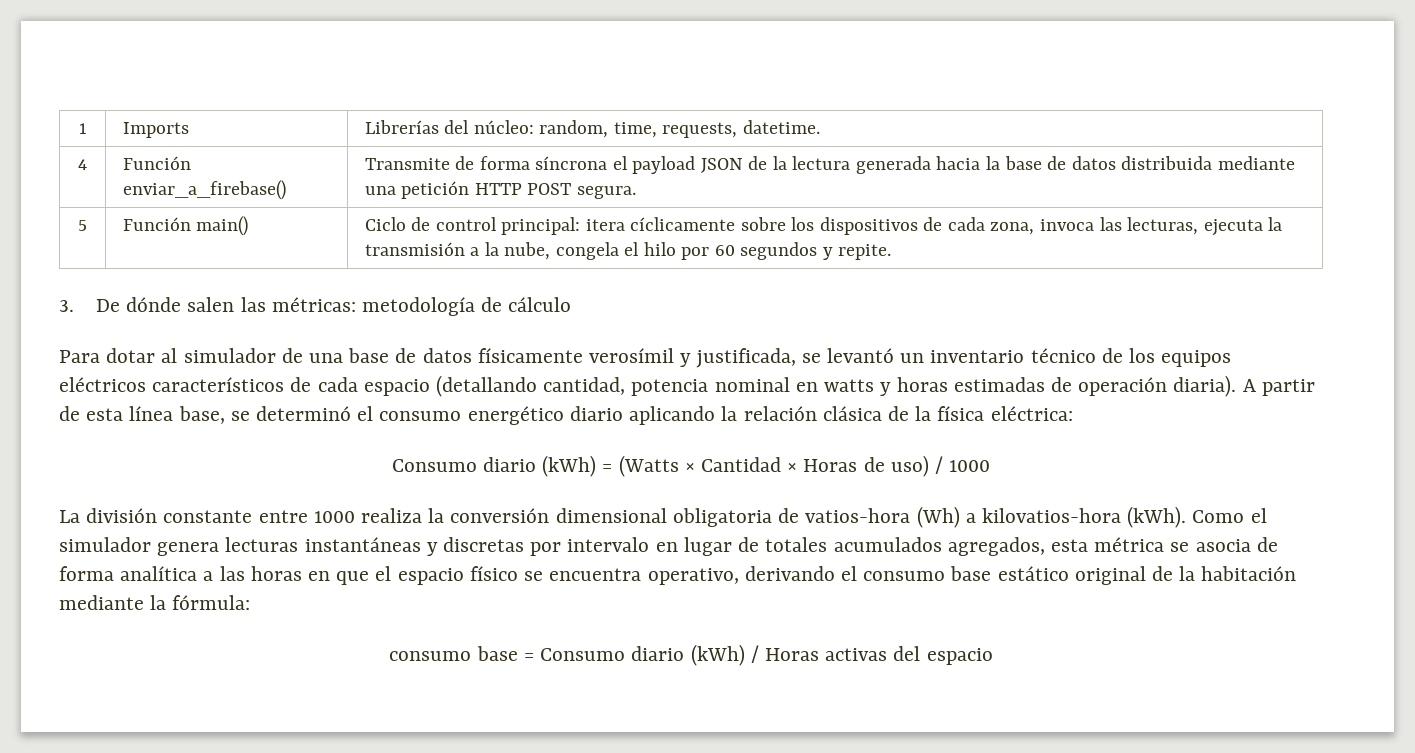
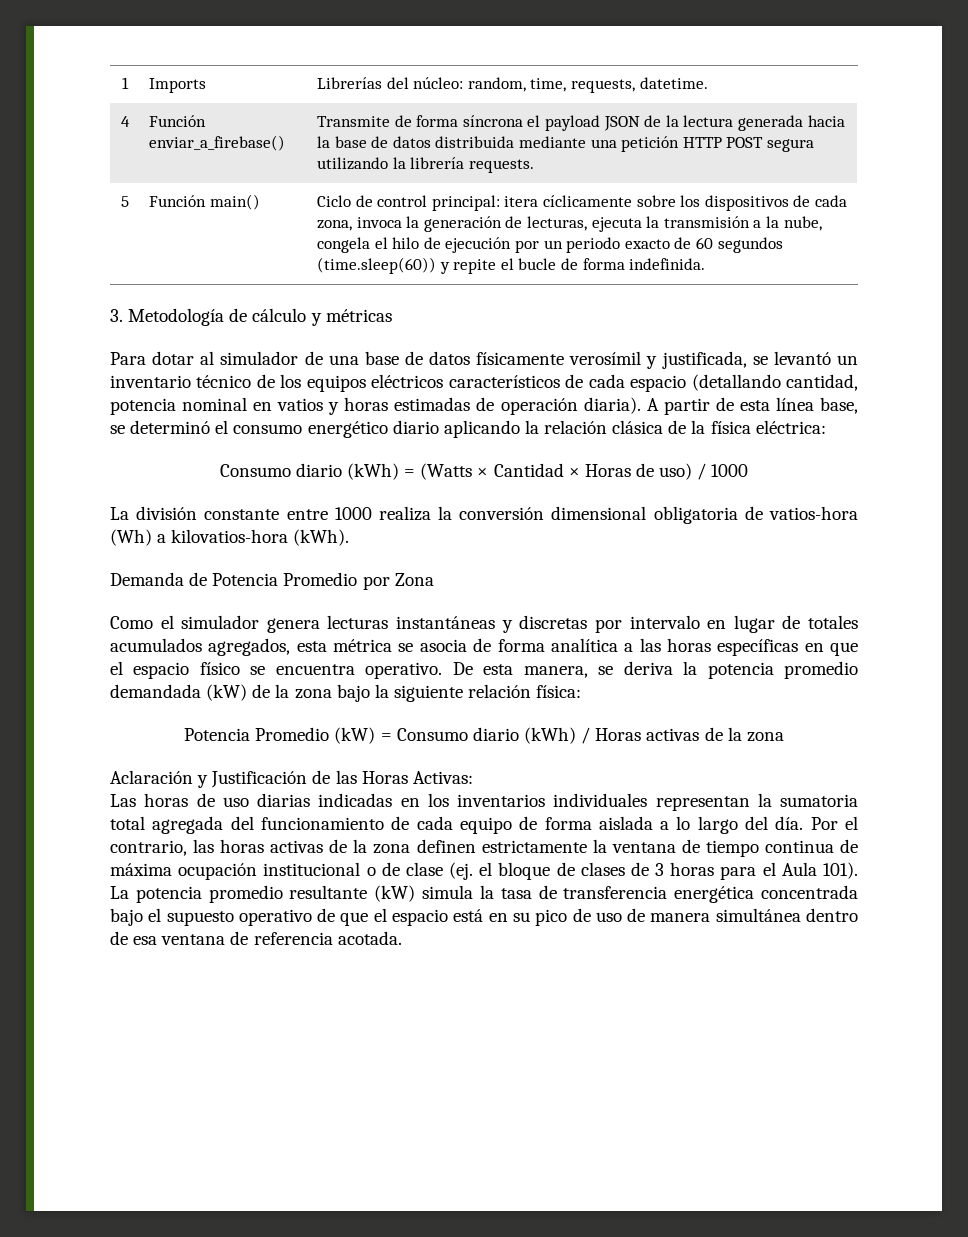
[576,186,636,199] segura. -> [766,139,814,152] [317,157,534,173] segura utilizando la librería requests.
[1099,217,1122,231] las -> [406,216,523,232] la generación de
[681,242,892,260] [59,297,475,316] por 60 segundos y repite. // 3. De dónde salen las métricas: metodología -> [423,237,783,253] [317,257,706,274] [110,308,225,326] de ejecución por un periodo exacto de 60 segundos (time.sleep(60)) y repite el bucle de forma indefinida. // 3. Metodología
(572, 304) none -> [310,309,392,326] y métricas
[824,379,875,392] watts -> [277,398,324,411] vatios
(1187, 517) none -> [110,572,434,590] // Demanda de Potencia Promedio por Zona //
(302, 573) none -> [717,639,799,656] específicas
[647,566,1297,585] [59,595,251,610] [389,646,518,661] operativo, derivando el consumo base estático original de la habitación mediante la fórmula: // consumo base -> [365,661,858,679] [110,684,582,702] [184,727,376,744] operativo. De esta manera, se deriva la potencia promedio demandada (kW) de la zona bajo la siguiente relación física: // Potencia Promedio (kW)
[893,646,993,665] del espacio -> [704,727,784,742] [110,770,473,788] [110,793,858,811] [110,816,858,834] [110,839,858,857] [110,862,858,880] [110,885,859,903] [110,908,858,926] [110,931,402,945] de la zona // Aclaración y Justificación de las Horas Activas: // Las horas de uso diarias indicadas en los inventarios individuales representan la sumatoria total agregada del funcionamiento de cada equipo de forma aislada a lo largo del día. Por el contrario, las horas activas de la zona definen estrictamente la ventana de tiempo continua de máxima ocupación institucional o de clase (ej. el bloque de clases de 3 horas para el Aula 101). La potencia promedio resultante (kW) simula la tasa de transferencia energética concentrada bajo el supuesto operativo de que el espacio está en su pico de uso de manera simultánea dentro de esa ventana de referencia acotada.

